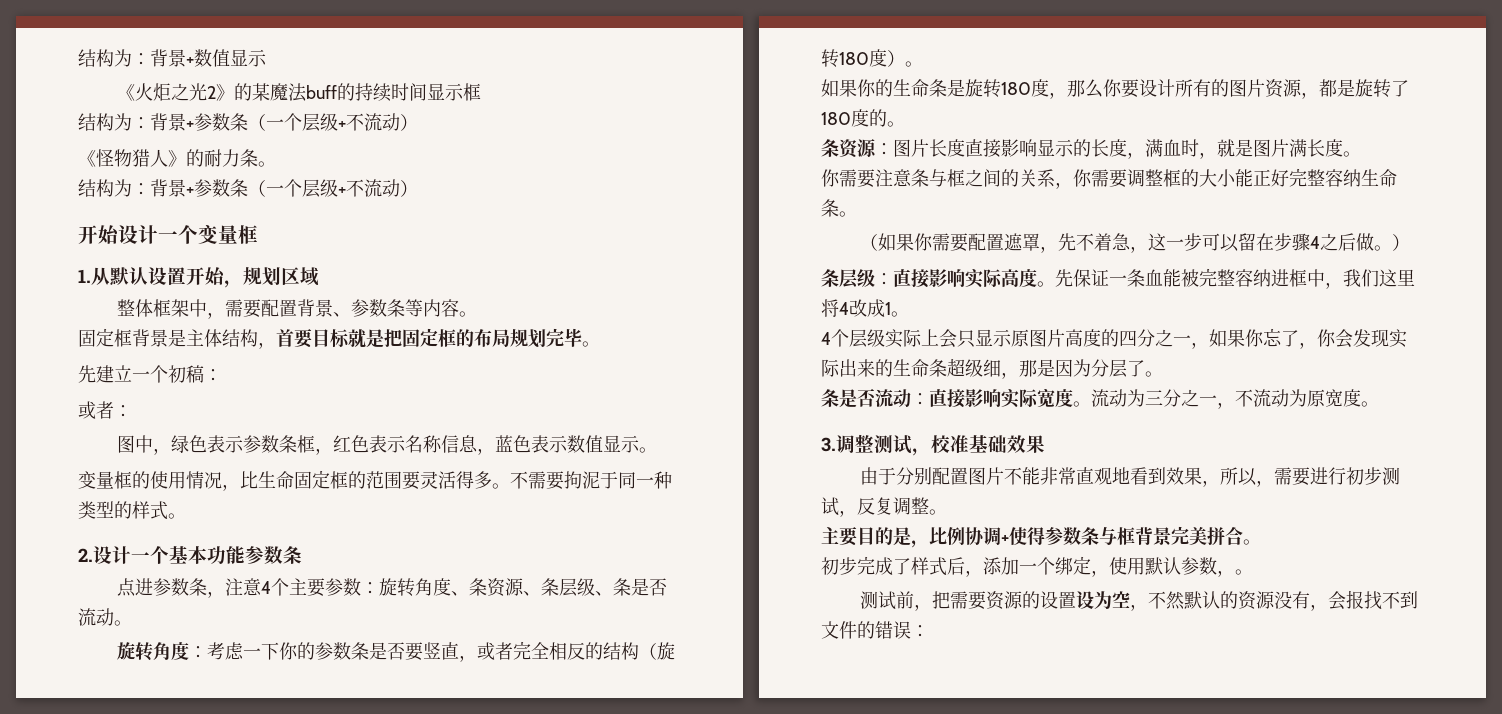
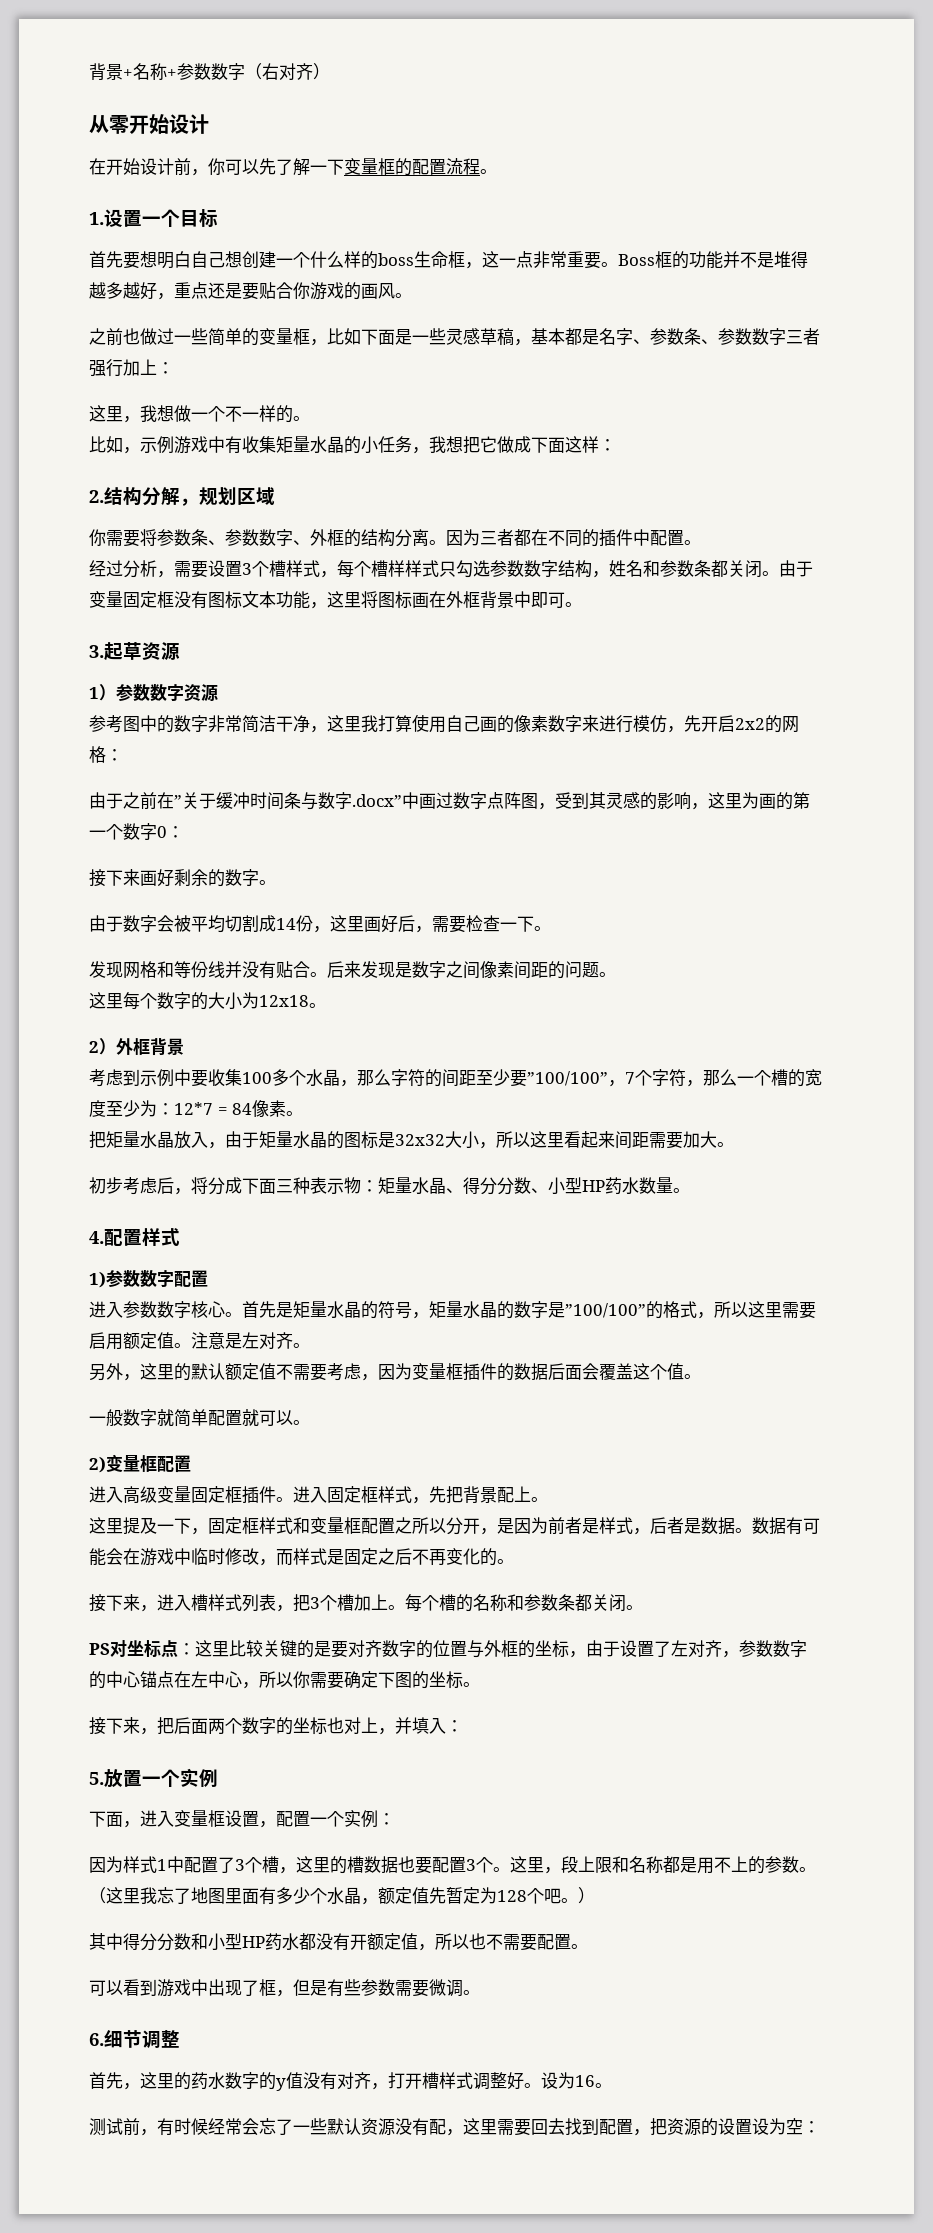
[78,49,267,67] [117,83,482,102] [78,113,418,132] [78,149,276,167] [78,179,418,198] [78,224,258,244] [78,267,319,288] [117,299,478,319] [78,328,600,349] [78,365,222,383] [78,401,132,419] [117,435,658,455] [78,470,672,491] [78,501,186,520] [78,546,302,564] [117,578,668,598] [78,608,132,626] [117,641,676,662] [821,49,923,68] [821,79,1409,99] [821,109,905,127] [821,139,1361,159] [821,168,1397,189] [821,199,857,217] [860,233,1411,253] [821,268,1415,289] [821,299,909,317] [821,328,1407,349] [821,358,1163,379] [821,388,1379,409] [821,434,1045,456] [860,467,1401,487] [821,497,947,517] [821,526,1261,548] [821,556,1253,577] [860,590,1419,611] [821,621,911,639] 结构为：背景+数值显示 // 《火炬之光2》的某魔法buff的持续时间显示框 // 结构为：背景+参数条（一个层级+不流动） // 《怪物猎人》的耐力条。 // 结构为：背景+参数条（一个层级+不流动） // 开始设计一个变量框 // 1.从默认设置开始，规划区域 // 整体框架中，需要配置背景、参数条等内容。 // 固定框背景是主体结构，首要目标就是把固定框的布局规划完毕。 // 先建立一个初稿： // 或者： // 图中，绿色表示参数条框，红色表示名称信息，蓝色表示数值显示。 // 变量框的使用情况，比生命固定框的范围要灵活得多。不需要拘泥于同一种类型的样式。 // 2.设计一个基本功能参数条 // 点进参数条，注意4个主要参数：旋转角度、条资源、条层级、条是否流动。 // 旋转角度：考虑一下你的参数条是否要竖直，或者完全相反的结构（旋转180度）。 // 如果你的生命条是旋转180度，那么你要设计所有的图片资源，都是旋转了180度的。 // 条资源：图片长度直接影响显示的长度，满血时，就是图片满长度。 // 你需要注意条与框之间的关系，你需要调整框的大小能正好完整容纳生命条。 // （如果你需要配置遮罩，先不着急，这一步可以留在步骤4之后做。） // 条层级：直接影响实际高度。先保证一条血能被完整容纳进框中，我们这里将4改成1。 // 4个层级实际上会只显示原图片高度的四分之一，如果你忘了，你会发现实际出来的生命条超级细，那是因为分层了。 // 条是否流动：直接影响实际宽度。流动为三分之一，不流动为原宽度。 // 3.调整测试，校准基础效果 // 由于分别配置图片不能非常直观地看到效果，所以，需要进行初步测试，反复调整。 // 主要目的是，比例协调+使得参数条与框背景完美拼合。 // 初步完成了样式后，添加一个绑定，使用默认参数，。 // 测试前，把需要资源的设置设为空，不然默认的资源没有，会报找不到文件的错误 -> [89,63,330,80] [89,114,209,134] [89,158,497,176] [89,209,218,227] [89,251,808,269] [89,282,412,300] [89,328,820,346] [89,359,174,377] [89,405,310,423] [89,436,616,454] [89,487,275,506] [89,529,701,547] [89,560,813,578] [89,591,582,609] [89,642,180,661] [89,684,218,702] [89,714,799,733] [89,746,123,763] [89,792,810,810] [89,823,184,840] [89,869,276,887] [89,915,551,933] [89,961,616,979] [89,992,326,1010] [89,1038,184,1056] [89,1069,822,1087] [89,1100,304,1117] [89,1131,734,1149] [89,1177,690,1195] [89,1228,180,1246] [89,1270,208,1288] [89,1301,816,1319] [89,1332,310,1350] [89,1363,701,1381] [89,1409,310,1427] [89,1454,191,1473] [89,1486,548,1504] [89,1517,820,1535] [89,1548,514,1566] [89,1594,643,1612] [89,1640,807,1658] [89,1671,480,1689] [89,1717,463,1735] [89,1768,218,1788] [89,1810,395,1828] [89,1856,816,1874] [89,1887,595,1905] [89,1933,588,1951] [89,1979,480,1997] [89,2030,180,2048] [89,2072,612,2091] [89,2118,803,2136] 背景+名称+参数数字（右对齐） // 从零开始设计 // 在开始设计前，你可以先了解一下变量框的配置流程。 // 1.设置一个目标 // 首先要想明白自己想创建一个什么样的boss生命框，这一点非常重要。Boss框的功能并不是堆得越多越好，重点还是要贴合你游戏的画风。 // 之前也做过一些简单的变量框，比如下面是一些灵感草稿，基本都是名字、参数条、参数数字三者强行加上： // 这里，我想做一个不一样的。 // 比如，示例游戏中有收集矩量水晶的小任务，我想把它做成下面这样： // 2.结构分解，规划区域 // 你需要将参数条、参数数字、外框的结构分离。因为三者都在不同的插件中配置。 // 经过分析，需要设置3个槽样式，每个槽样样式只勾选参数数字结构，姓名和参数条都关闭。由于变量固定框没有图标文本功能，这里将图标画在外框背景中即可。 // 3.起草资源 // 1）参数数字资源 // 参考图中的数字非常简洁干净，这里我打算使用自己画的像素数字来进行模仿，先开启2x2的网格： // 由于之前在”关于缓冲时间条与数字.docx”中画过数字点阵图，受到其灵感的影响，这里为画的第一个数字0： // 接下来画好剩余的数字。 // 由于数字会被平均切割成14份，这里画好后，需要检查一下。 // 发现网格和等份线并没有贴合。后来发现是数字之间像素间距的问题。 // 这里每个数字的大小为12x18。 // 2）外框背景 // 考虑到示例中要收集100多个水晶，那么字符的间距至少要”100/100”，7个字符，那么一个槽的宽度至少为：12*7 = 84像素。 // 把矩量水晶放入，由于矩量水晶的图标是32x32大小，所以这里看起来间距需要加大。 // 初步考虑后，将分成下面三种表示物：矩量水晶、得分分数、小型HP药水数量。 // 4.配置样式 // 1)参数数字配置 // 进入参数数字核心。首先是矩量水晶的符号，矩量水晶的数字是”100/100”的格式，所以这里需要启用额定值。注意是左对齐。 // 另外，这里的默认额定值不需要考虑，因为变量框插件的数据后面会覆盖这个值。 // 一般数字就简单配置就可以。 // 2)变量框配置 // 进入高级变量固定框插件。进入固定框样式，先把背景配上。 // 这里提及一下，固定框样式和变量框配置之所以分开，是因为前者是样式，后者是数据。数据有可能会在游戏中临时修改，而样式是固定之后不再变化的。 // 接下来，进入槽样式列表，把3个槽加上。每个槽的名称和参数条都关闭。 // PS对坐标点：这里比较关键的是要对齐数字的位置与外框的坐标，由于设置了左对齐，参数数字的中心锚点在左中心，所以你需要确定下图的坐标。 // 接下来，把后面两个数字的坐标也对上，并填入： // 5.放置一个实例 // 下面，进入变量框设置，配置一个实例： // 因为样式1中配置了3个槽，这里的槽数据也要配置3个。这里，段上限和名称都是用不上的参数。（这里我忘了地图里面有多少个水晶，额定值先暂定为128个吧。） // 其中得分分数和小型HP药水都没有开额定值，所以也不需要配置。 // 可以看到游戏中出现了框，但是有些参数需要微调。 // 6.细节调整 // 首先，这里的药水数字的y值没有对齐，打开槽样式调整好。设为16。 // 测试前，有时候经常会忘了一些默认资源没有配，这里需要回去找到配置，把资源的设置设为空

